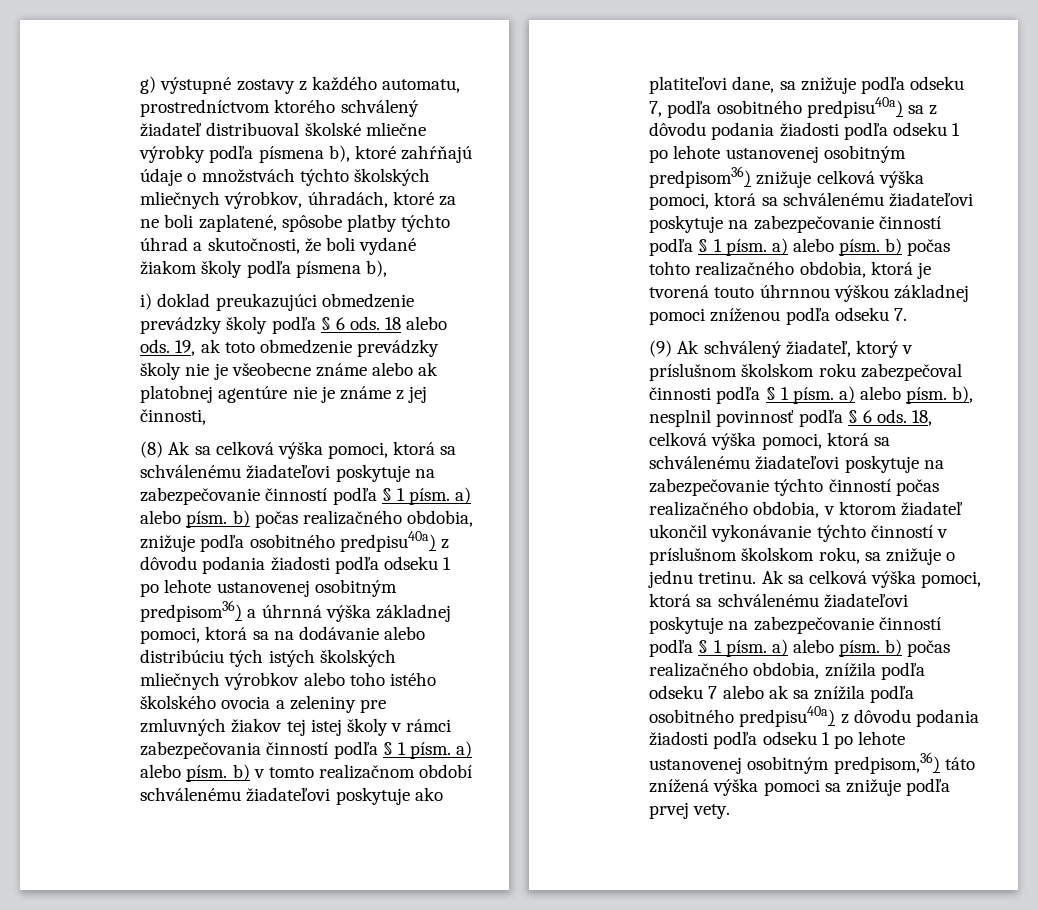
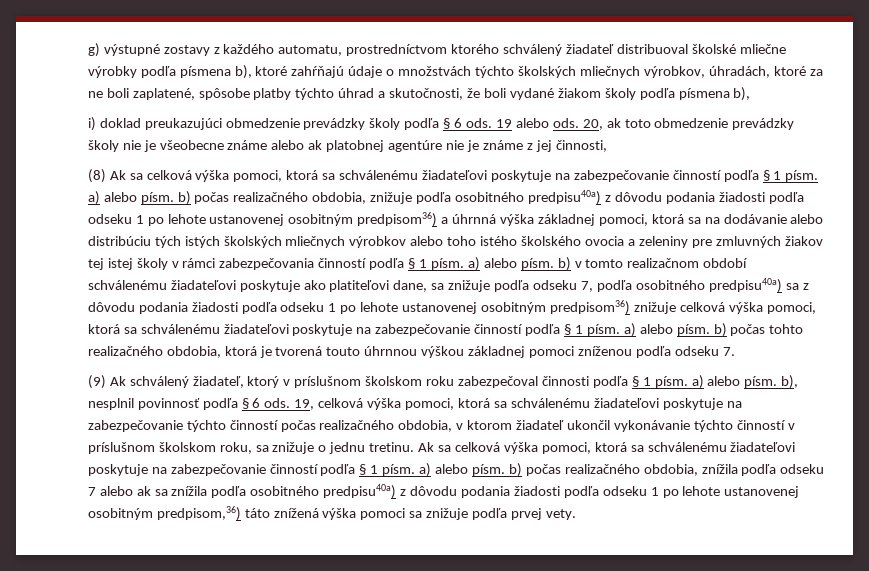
[385,317,402,330] 18 -> [495,119,512,128] 19
[175,340,196,356] 19, -> [582,119,603,130] 20,
[912,410,933,426] 18, -> [294,399,315,410] 19,

